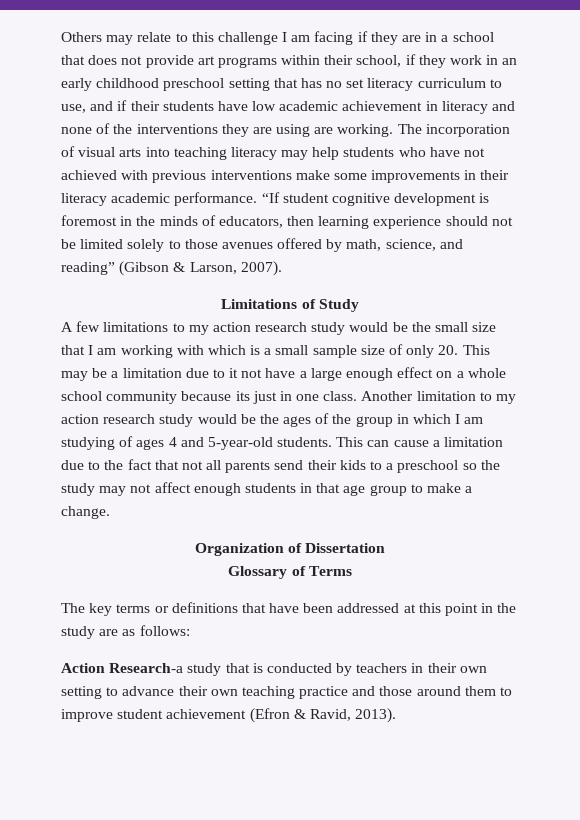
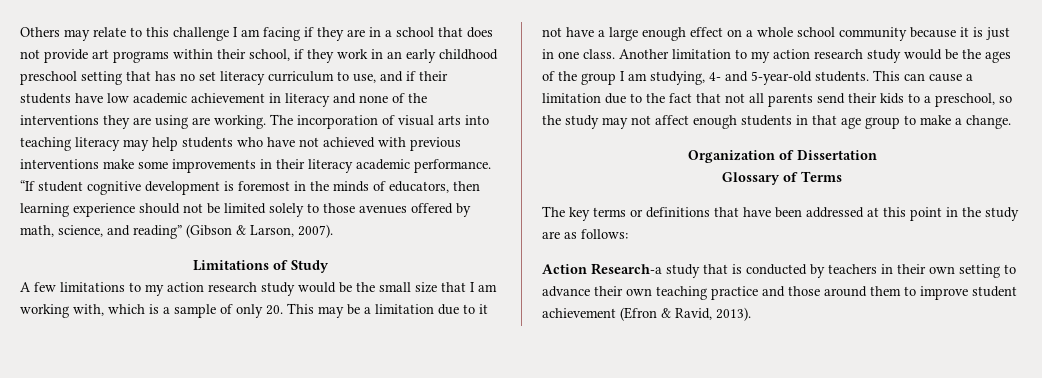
[176,345,204,355] with -> [73,304,104,316] with,
[275,345,385,358] small sample size -> [174,304,216,318] sample
[235,391,250,401] its -> [960,27,983,37] it is
[396,414,484,424] [61,436,177,450] in which I am studying of ages 4 -> [620,71,721,85] I am studying, 4-
[397,460,459,473] preschool -> [935,93,995,107] preschool,

